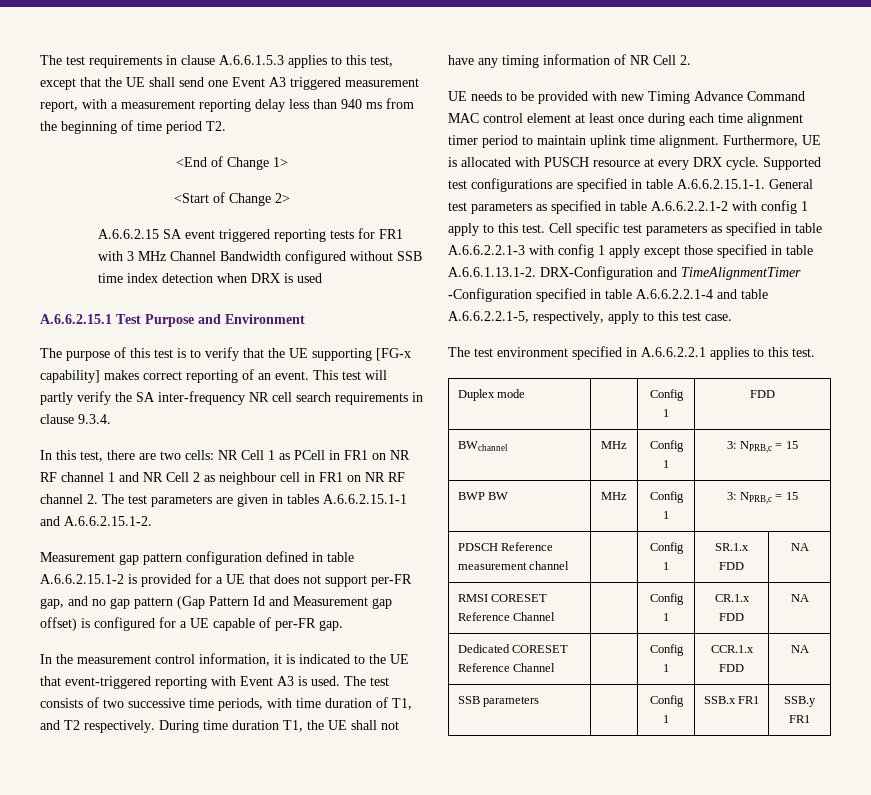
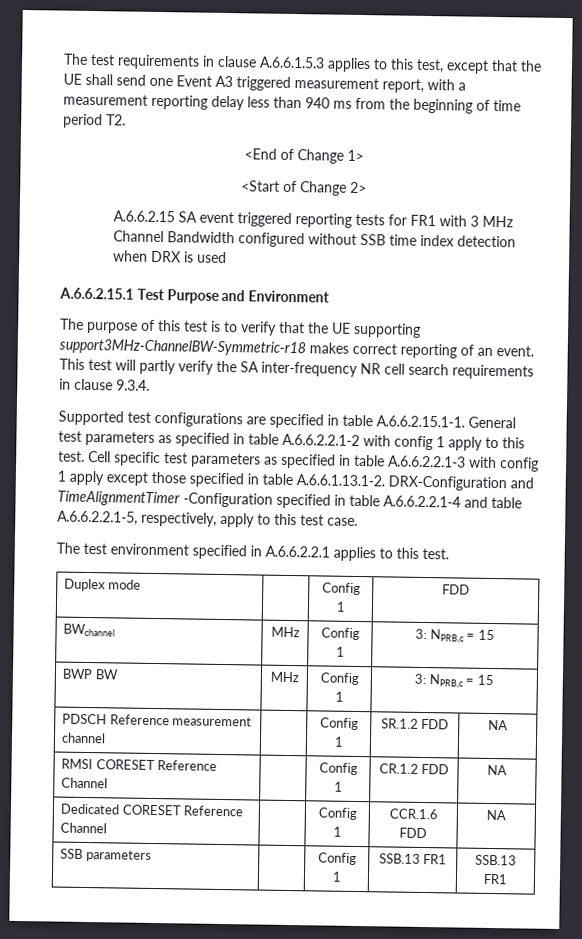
[376,348,411,361] [40,370,100,383] [FG-x capability] -> [59,338,306,357] support3MHz-ChannelBW-Symmetric-r18
[40,450,410,462] [40,472,405,485] [40,494,407,507] [40,516,152,526] [40,551,354,565] [40,573,412,587] [40,596,392,609] [40,617,343,631] [40,653,409,666] [40,676,389,689] [40,697,412,711] [40,720,399,733] [448,54,691,68] [448,91,805,104] [448,113,803,126] [448,135,821,148] [448,157,759,170] In this test, there are two cells: NR Cell 1 as PCell in FR1 on NR RF channel 1 and NR Cell 2 as neighbour cell in FR1 on NR RF channel 2. The test parameters are given in tables A.6.6.2.15.1-1 and A.6.6.2.15.1-2. // Measurement gap pattern configuration defined in table A.6.6.2.15.1-2 is provided for a UE that does not support per-FR gap, and no gap pattern (Gap Pattern Id and Measurement gap offset) is configured for a UE capable of per-FR gap. // In the measurement control information, it is indicated to the UE that event-triggered reporting with Event A3 is used. The test consists of two successive time periods, with time duration of T1, and T2 respectively. During time duration T1, the UE shall not have any timing information of NR Cell 2. // UE needs to be provided with new Timing Advance Command MAC control element at least once during each time alignment timer period to maintain uplink time alignment. Furthermore, UE is allocated with PUSCH resource at every DRX cycle. -> (150, 385) none
[715,543,749,551] SR.1.x -> [380,718,419,729] SR.1.2
[714,594,750,602] CR.1.x -> [378,763,419,774] CR.1.2
[710,645,754,653] CCR.1.x -> [388,808,438,820] CCR.1.6
[703,696,736,704] SSB.x -> [378,853,421,864] SSB.13
[784,696,816,707] SSB.y -> [475,854,517,866] SSB.13

